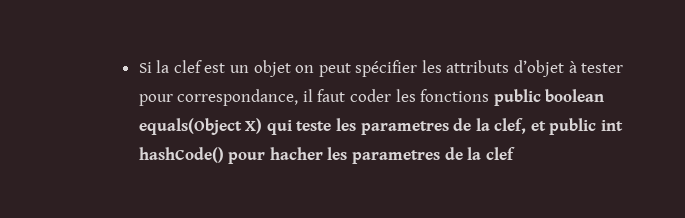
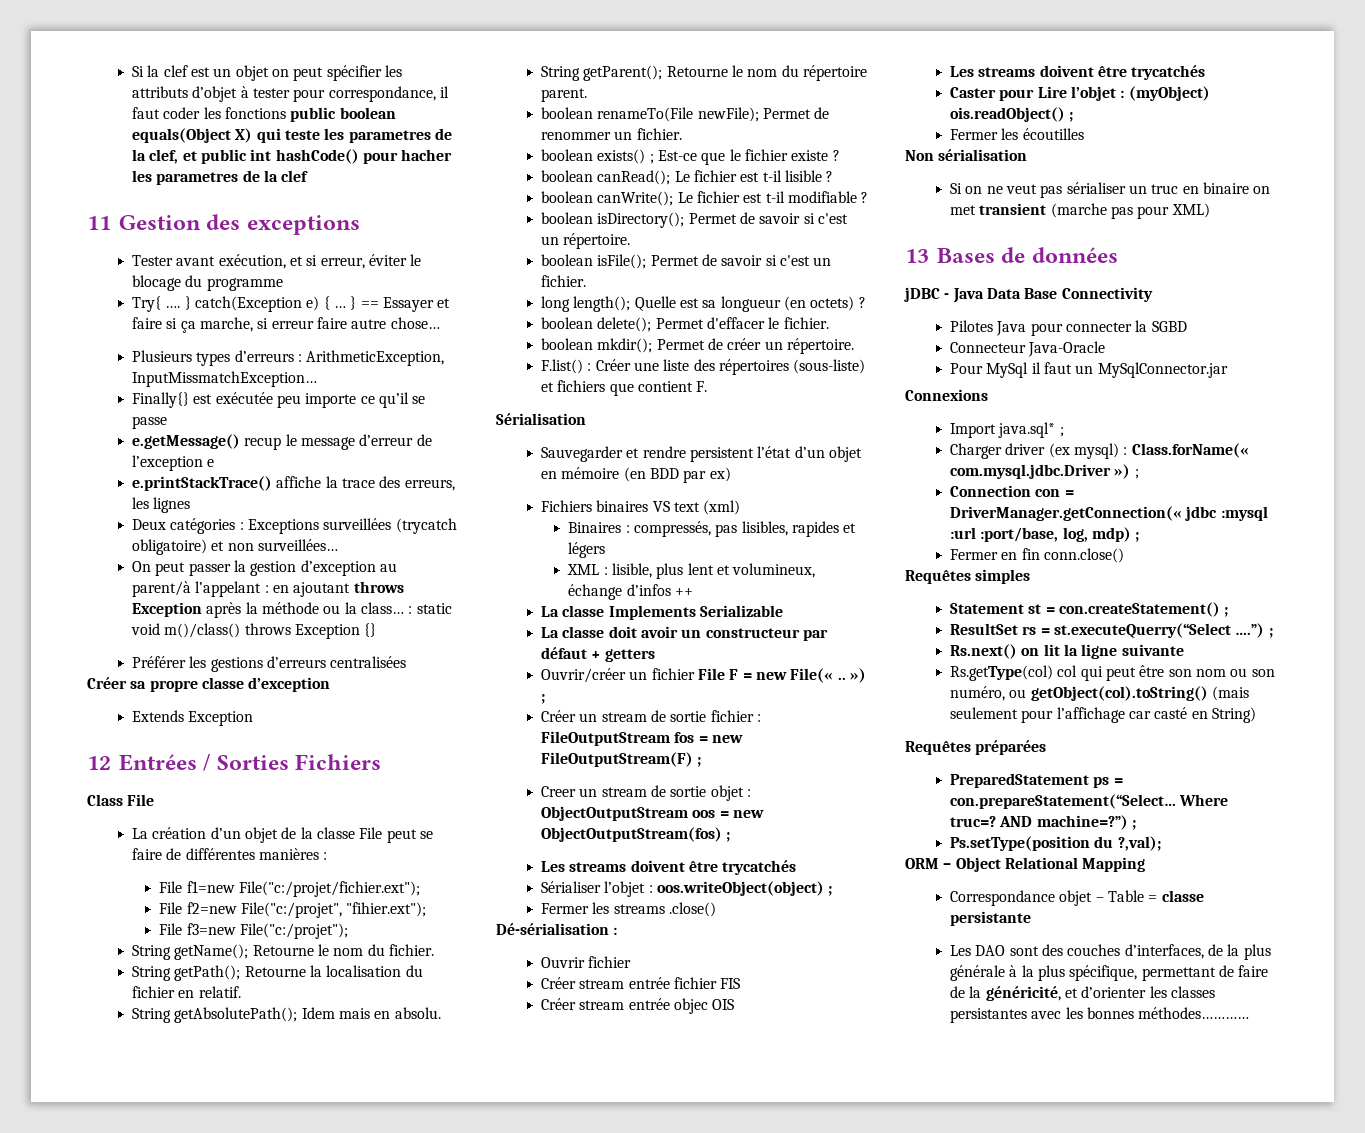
(515, 153) none -> [87,214,360,235] [131,254,422,269] [131,275,283,291] [131,296,451,312] [131,317,440,333] [131,350,445,366] [131,371,317,387] [131,392,426,408] [131,416,167,429] [131,434,432,450] [131,455,215,471] [131,476,455,491] [131,497,191,513] [131,518,457,534] [131,539,338,555] [131,560,397,576] [131,581,404,597] [131,602,452,618] [130,623,377,639] [131,656,407,672] [87,677,331,692] [131,710,254,726] [87,753,382,771] [87,794,155,806] [131,827,433,843] [131,848,328,860] [159,881,420,897] [159,902,427,918] [159,923,348,939] [131,944,434,960] [131,965,423,981] [131,986,241,998] [131,1007,441,1023] [540,65,867,81] [540,88,587,102] [540,107,830,122] [540,128,682,140] [540,149,840,165] [540,170,834,185] [540,191,869,206] [540,212,848,228] [540,233,631,249] [540,254,832,269] [540,275,586,287] [540,296,866,312] [540,317,829,332] [540,338,854,354] [540,359,866,375] [540,380,708,396] [496,413,586,425] [540,446,862,462] [540,467,731,483] [540,500,741,515] [568,521,857,537] [568,542,606,558] [567,563,816,579] [568,584,693,600] [540,605,783,620] [540,626,828,641] [540,647,655,662] [540,668,866,683] [540,694,545,704] [540,710,761,722] [540,731,743,746] [540,752,702,767] [540,785,751,801] [540,806,764,821] [540,827,731,842] [540,860,797,875] [540,881,833,897] [540,902,716,917] [496,923,618,935] [540,956,632,968] [540,977,741,989] [540,998,735,1014] [949,65,1206,80] [949,86,1210,101] [949,107,1074,122] [949,128,1084,140] [905,149,1028,161] [949,182,1271,198] [949,203,1210,219] [905,247,1118,263] [904,287,1153,303] [949,320,1187,336] [949,341,1106,357] [949,362,1228,378] [905,389,988,401] [949,422,1064,438] [949,443,1249,459] [949,464,1139,479] [949,485,1074,497] [949,506,1268,521] [949,527,1140,542] [949,548,1124,563] [905,569,1031,584] [949,602,1229,617] [949,623,1273,638] [949,644,1184,659] [949,665,1275,681] [949,686,1249,701] [949,707,1256,723] [905,740,1047,755] [949,773,1123,788] [949,794,1229,809] [949,815,1136,830] [949,836,1161,851] [905,857,1146,872] [949,890,1204,906] [949,911,1031,926] [949,944,1271,960] [949,965,1269,981] [949,986,1215,1001] [949,1007,1250,1023] // 11 Gestion des exceptions // Tester avant exécution, et si erreur, éviter le blocage du programme // Try{ …. } catch(Exception e) { … } == Essayer et faire si ça marche, si erreur faire autre chose… // Plusieurs types d’erreurs : ArithmeticException, InputMissmatchException… // Finally{} est exécutée peu importe ce qu’il se passe // e.getMessage() recup le message d’erreur de l’exception e // e.printStackTrace() affiche la trace des erreurs, les lignes // Deux catégories : Exceptions surveillées (trycatch obligatoire) et non surveillées… // On peut passer la gestion d’exception au parent/à l’appelant : en ajoutant throws Exception après la méthode ou la class… : static void m()/class() throws Exception {} // Préférer les gestions d’erreurs centralisées // Créer sa propre classe d’exception // Extends Exception // 12 Entrées / Sorties Fichiers // Class File // La création d’un objet de la classe File peut se faire de différentes manières : // File f1=new File("c:/projet/fichier.ext"); // File f2=new File("c:/projet", "fihier.ext"); // File f3=new File("c:/projet"); // String getName(); Retourne le nom du fichier. // String getPath(); Retourne la localisation du fichier en relatif. // String getAbsolutePath(); Idem mais en absolu. // String getParent(); Retourne le nom du répertoire parent. // boolean renameTo(File newFile); Permet de renommer un fichier. // boolean exists() ; Est-ce que le fichier existe ? // boolean canRead(); Le fichier est t-il lisible ? // boolean canWrite(); Le fichier est t-il modifiable ? // boolean isDirectory(); Permet de savoir si c'est un répertoire. // boolean isFile(); Permet de savoir si c'est un fichier. // long length(); Quelle est sa longueur (en octets) ? // boolean delete(); Permet d'effacer le fichier. // boolean mkdir(); Permet de créer un répertoire. // F.list() : Créer une liste des répertoires (sous-liste) et fichiers que contient F. // Sérialisation // Sauvegarder et rendre persistent l’état d’un objet en mémoire (en BDD par ex) // Fichiers binaires VS text (xml) // Binaires : compressés, pas lisibles, rapides et légers // XML : lisible, plus lent et volumineux, échange d’infos ++ // La classe Implements Serializable // La classe doit avoir un constructeur par défaut + getters // Ouvrir/créer un fichier File F = new File(« .. ») ; // Créer un stream de sortie fichier : FileOutputStream fos = new FileOutputStream(F) ; // Creer un stream de sortie objet : ObjectOutputStream oos = new ObjectOutputStream(fos) ; // Les streams doivent être trycatchés // Sérialiser l’objet : oos.writeObject(object) ; // Fermer les streams .close() // Dé-sérialisation : // Ouvrir fichier // Créer stream entrée fichier FIS // Créer stream entrée objec OIS // Les streams doivent être trycatchés // Caster pour Lire l’objet : (myObject) ois.readObject() ; // Fermer les écoutilles // Non sérialisation // Si on ne veut pas sérialiser un truc en binaire on met transient (marche pas pour XML) // 13 Bases de données // jDBC - Java Data Base Connectivity // Pilotes Java pour connecter la SGBD // Connecteur Java-Oracle // Pour MySql il faut un MySqlConnector.jar // Connexions // Import java.sql* ; // Charger driver (ex mysql) : Class.forName(« com.mysql.jdbc.Driver ») ; // Connection con = DriverManager.getConnection(« jdbc :mysql :url :port/base, log, mdp) ; // Fermer en fin conn.close() // Requêtes simples // Statement st = con.createStatement() ; // ResultSet rs = st.executeQuerry(“Select ….”) ; // Rs.next() on lit la ligne suivante // Rs.getType(col) col qui peut être son nom ou son numéro, ou getObject(col).toString() (mais seulement pour l’affichage car casté en String) // Requêtes préparées // PreparedStatement ps = con.prepareStatement(“Select… Where truc=? AND machine=?”) ; // Ps.setType(position du ?,val); // ORM – Object Relational Mapping // Correspondance objet – Table = classe persistante // Les DAO sont des couches d’interfaces, de la plus générale à la plus spécifique, permettant de faire de la généricité, et d’orienter les classes persistantes avec les bonnes méthodes…………

